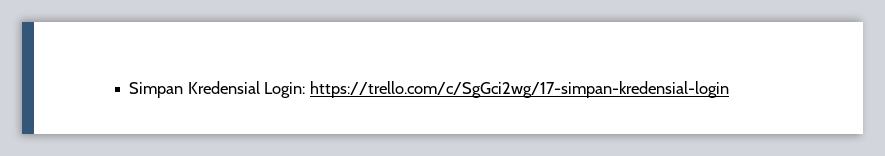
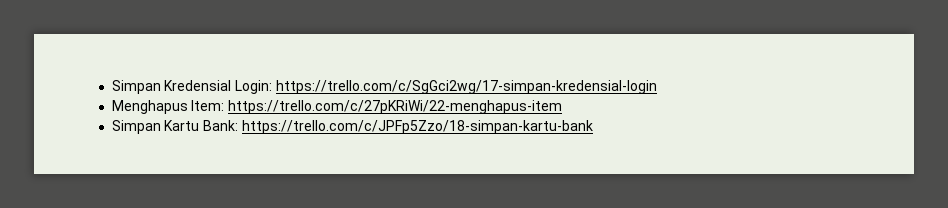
(729, 89) none -> [111,100,563,114] [111,120,593,134] // Menghapus Item: https://trello.com/c/27pKRiWi/22-menghapus-item // Simpan Kartu Bank: https://trello.com/c/JPFp5Zzo/18-simpan-kartu-bank

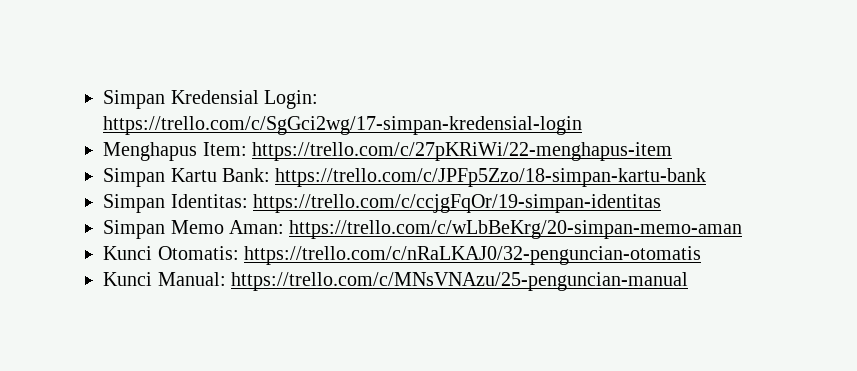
(593, 127) none -> [103,194,661,213] [103,220,743,239] [103,246,701,265] [103,272,688,291] // Simpan Identitas: https://trello.com/c/ccjgFqOr/19-simpan-identitas // Simpan Memo Aman: https://trello.com/c/wLbBeKrg/20-simpan-memo-aman // Kunci Otomatis: https://trello.com/c/nRaLKAJ0/32-penguncian-otomatis // Kunci Manual: https://trello.com/c/MNsVNAzu/25-penguncian-manual

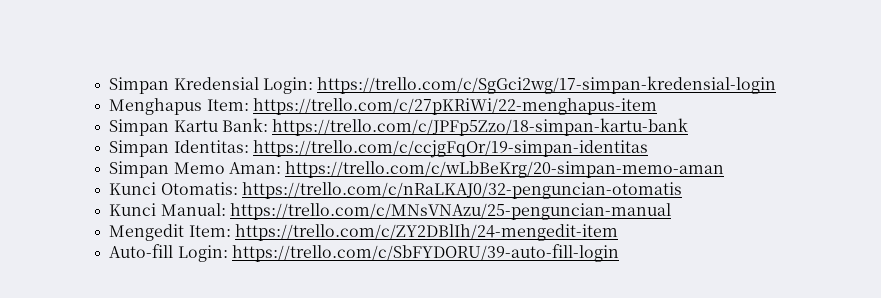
(688, 281) none -> [109,224,618,241] [109,244,619,262] // Mengedit Item: https://trello.com/c/ZY2DBlIh/24-mengedit-item // Auto-fill Login: https://trello.com/c/SbFYDORU/39-auto-fill-login

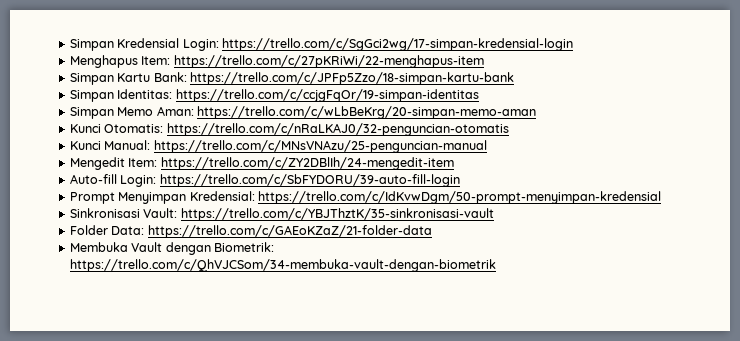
(619, 253) none -> [70,191,662,204] [70,208,494,221] [70,225,432,238] [70,242,275,255] [70,259,497,272] // Prompt Menyimpan Kredensial: https://trello.com/c/IdKvwDgm/50-prompt-menyimpan-kredensial // Sinkronisasi Vault: https://trello.com/c/YBJThztK/35-sinkronisasi-vault // Folder Data: https://trello.com/c/GAEoKZaZ/21-folder-data // Membuka Vault dengan Biometrik: https://trello.com/c/QhVJCSom/34-membuka-vault-dengan-biometrik

